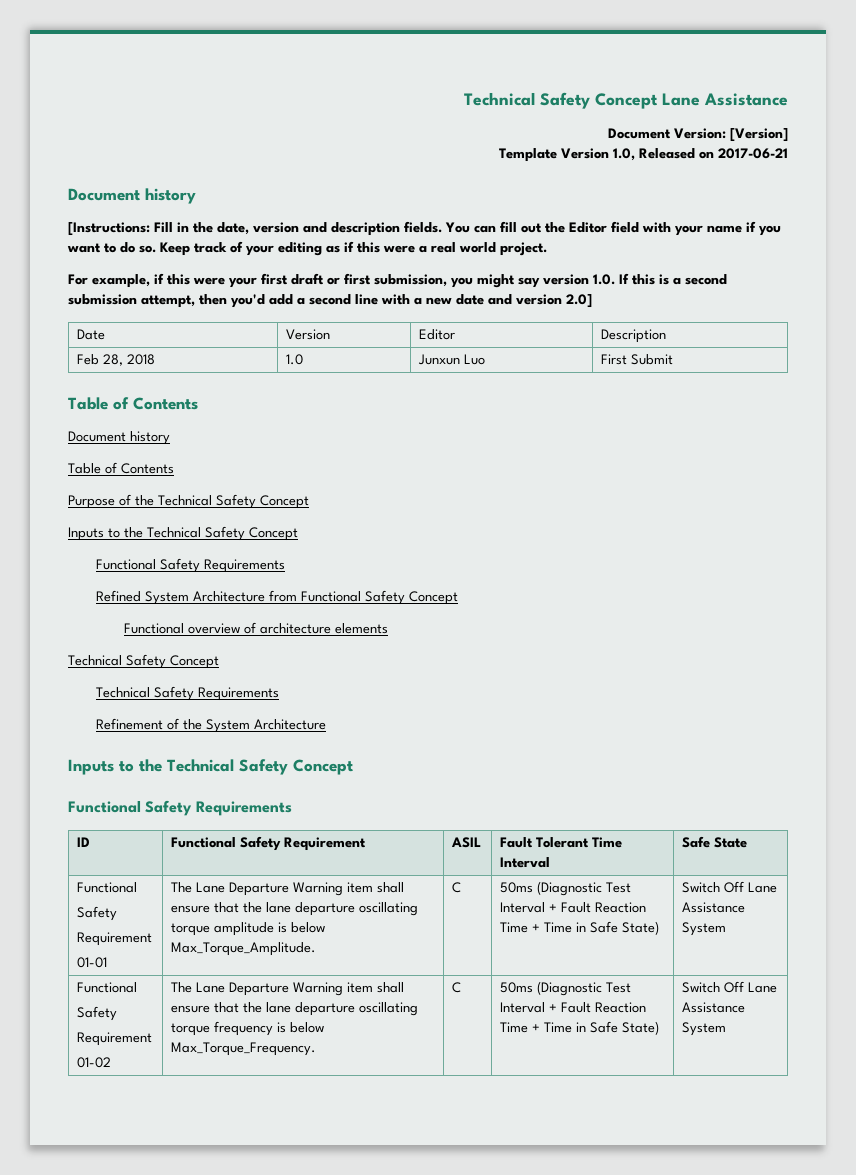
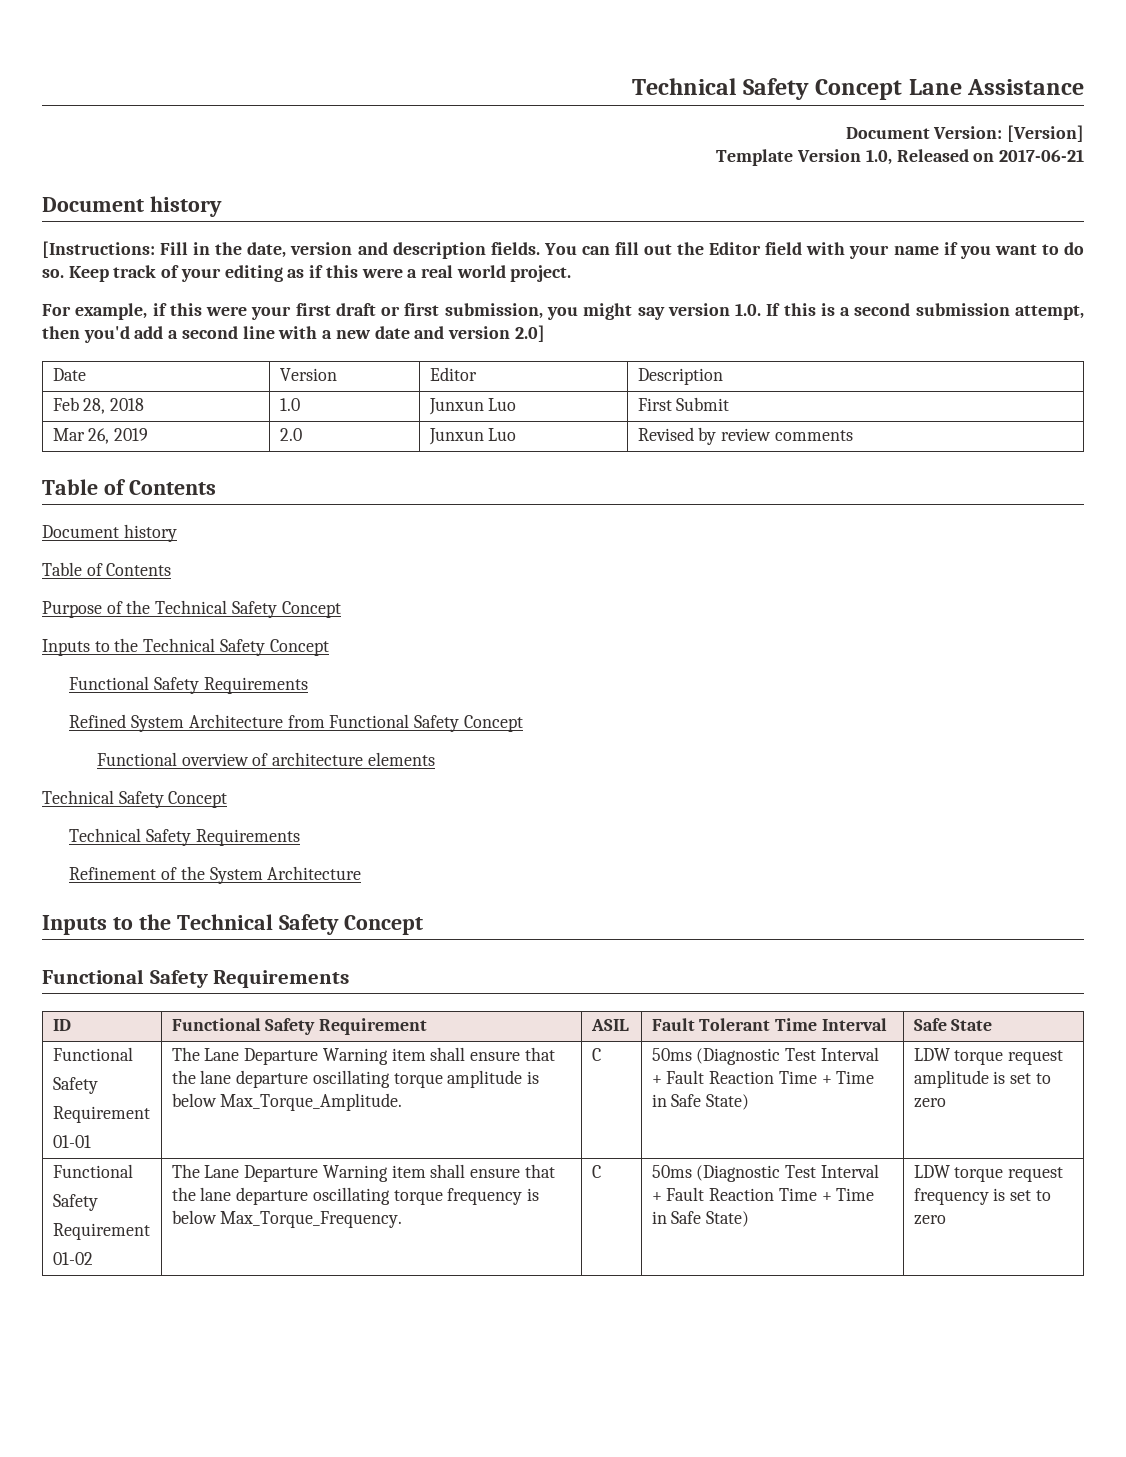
(674, 359) none -> [52,428,149,444] [279,428,302,441] [428,428,517,445] [637,427,853,445] // Mar 26, 2019 | 2.0 | Junxun Luo | Revised by review comments
[682,881,778,893] [682,902,746,913] [682,922,727,936] Switch Off Lane Assistance System -> [913,1048,1064,1065] [913,1070,1051,1088] [913,1098,946,1108] LDW torque request amplitude is set to zero
[682,981,778,993] [682,1002,746,1013] [682,1022,727,1036] Switch Off Lane Assistance System -> [913,1165,1064,1182] [913,1188,1051,1205] [913,1215,946,1225] LDW torque request frequency is set to zero

